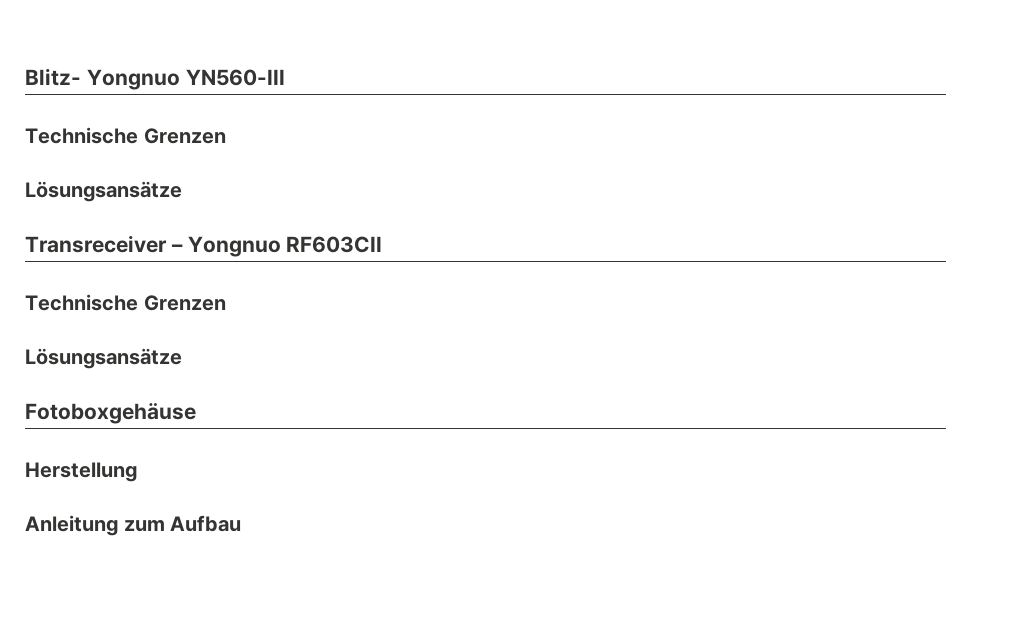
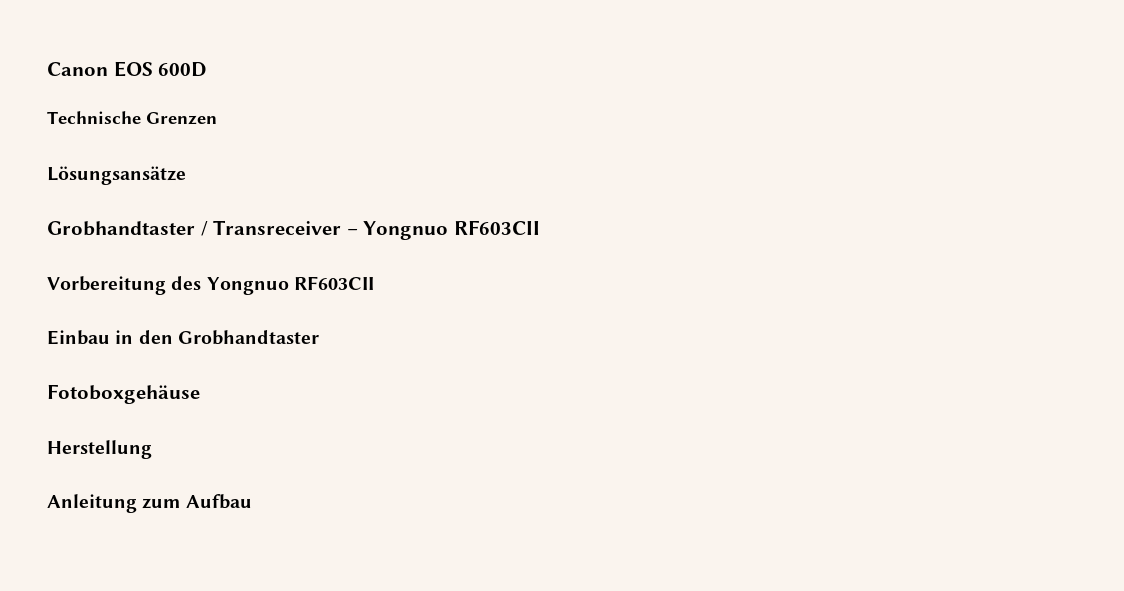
[25,68,285,90] [25,127,226,144] [25,181,182,202] Blitz- Yongnuo YN560-III // Technische Grenzen // Lösungsansätze // -> [47,61,208,77] [47,111,217,125] [47,166,186,185] [47,221,208,236] Canon EOS 600D // Technische Grenzen // Lösungsansätze // Grobhandtaster /
[25,294,226,311] [25,348,182,369] Technische Grenzen // Lösungsansätze -> [47,276,374,295] [47,330,319,345] Vorbereitung des Yongnuo RF603CII // Einbau in den Grobhandtaster

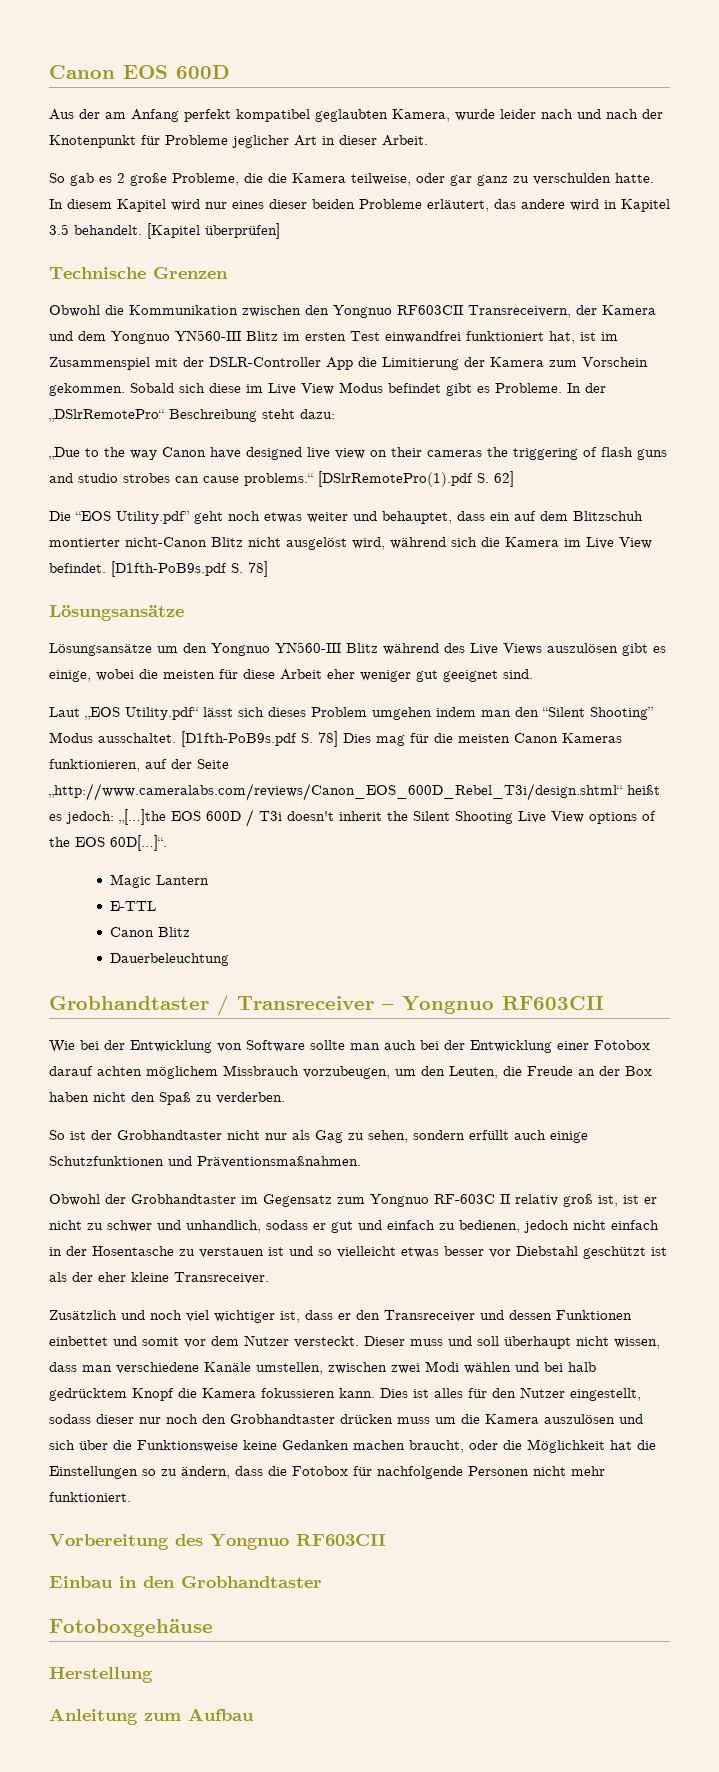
[47,111,217,125] [47,166,186,185] Technische Grenzen // Lösungsansätze -> [49,109,663,122] [49,135,428,148] [49,173,654,186] [49,199,670,212] [49,223,280,239] [49,267,228,279] [49,305,656,318] [49,330,618,344] [49,357,648,370] [49,382,606,396] [49,409,335,422] [49,447,667,460] [49,471,514,487] [49,511,643,524] [49,537,652,550] [49,561,268,577] [49,605,184,621] [49,642,666,656] [49,669,533,682] [49,707,654,720] [49,731,622,747] [49,759,229,772] [49,783,660,801] [49,809,656,827] [49,835,167,851] [110,874,210,888] [110,901,157,911] [110,927,191,937] [110,953,230,966] Aus der am Anfang perfekt kompatibel geglaubten Kamera, wurde leider nach und nach der Knotenpunkt für Probleme jeglicher Art in dieser Arbeit. // So gab es 2 große Probleme, die die Kamera teilweise, oder gar ganz zu verschulden hatte. In diesem Kapitel wird nur eines dieser beiden Probleme erläutert, das andere wird in Kapitel 3.5 behandelt. [Kapitel überprüfen] // Technische Grenzen // Obwohl die Kommunikation zwischen den Yongnuo RF603CII Transreceivern, der Kamera und dem Yongnuo YN560-III Blitz im ersten Test einwandfrei funktioniert hat, ist im Zusammenspiel mit der DSLR-Controller App die Limitierung der Kamera zum Vorschein gekommen. Sobald sich diese im Live View Modus befindet gibt es Probleme. In der „DSlrRemotePro“ Beschreibung steht dazu: // „Due to the way Canon have designed live view on their cameras the triggering of flash guns and studio strobes can cause problems.“ [DSlrRemotePro(1).pdf S. 62] // Die “EOS Utility.pdf” geht noch etwas weiter und behauptet, dass ein auf dem Blitzschuh montierter nicht-Canon Blitz nicht ausgelöst wird, während sich die Kamera im Live View befindet. [D1fth-PoB9s.pdf S. 78] // Lösungsansätze // Lösungsansätze um den Yongnuo YN560-III Blitz während des Live Views auszulösen gibt es einige, wobei die meisten für diese Arbeit eher weniger gut geeignet sind. // Laut „EOS Utility.pdf“ lässt sich dieses Problem umgehen indem man den “Silent Shooting” Modus ausschaltet. [D1fth-PoB9s.pdf S. 78] Dies mag für die meisten Canon Kameras funktionieren, auf der Seite „http://www.cameralabs.com/reviews/Canon_EOS_600D_Rebel_T3i/design.shtml“ heißt es jedoch: „[…]the EOS 600D / T3i doesn't inherit the Silent Shooting Live View options of the EOS 60D[…]“. // Magic Lantern // E-TTL // Canon Blitz // Dauerbeleuchtung
(540, 227) none -> [49,1040,650,1053] [49,1065,652,1079] [49,1092,285,1105] [49,1130,588,1143] [49,1156,361,1168] [49,1194,657,1207] [49,1220,659,1233] [49,1246,667,1259] [49,1272,269,1284] [49,1310,632,1323] [49,1335,660,1349] [49,1361,596,1375] [49,1387,641,1401] [49,1414,643,1424] [49,1439,656,1453] [49,1466,605,1479] [49,1492,131,1502] // Wie bei der Entwicklung von Software sollte man auch bei der Entwicklung einer Fotobox darauf achten möglichem Missbrauch vorzubeugen, um den Leuten, die Freude an der Box haben nicht den Spaß zu verderben. // So ist der Grobhandtaster nicht nur als Gag zu sehen, sondern erfüllt auch einige Schutzfunktionen und Präventionsmaßnahmen. // Obwohl der Grobhandtaster im Gegensatz zum Yongnuo RF-603C II relativ groß ist, ist er nicht zu schwer und unhandlich, sodass er gut und einfach zu bedienen, jedoch nicht einfach in der Hosentasche zu verstauen ist und so vielleicht etwas besser vor Diebstahl geschützt ist als der eher kleine Transreceiver. // Zusätzlich und noch viel wichtiger ist, dass er den Transreceiver und dessen Funktionen einbettet und somit vor dem Nutzer versteckt. Dieser muss und soll überhaupt nicht wissen, dass man verschiedene Kanäle umstellen, zwischen zwei Modi wählen und bei halb gedrücktem Knopf die Kamera fokussieren kann. Dies ist alles für den Nutzer eingestellt, sodass dieser nur noch den Grobhandtaster drücken muss um die Kamera auszulösen und sich über die Funktionsweise keine Gedanken machen braucht, oder die Möglichkeit hat die Einstellungen so zu ändern, dass die Fotobox für nachfolgende Personen nicht mehr funktioniert.

